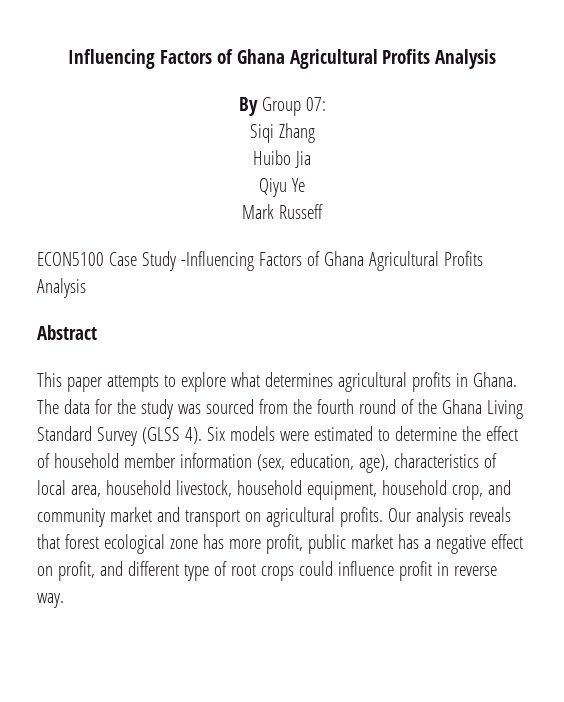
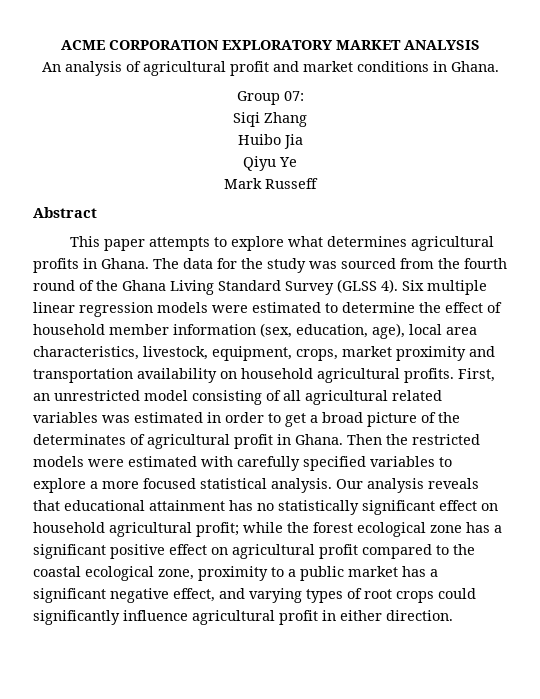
[67,49,497,69] [238,97,258,116] Influencing Factors of Ghana Agricultural Profits Analysis // By -> [60,40,480,50] [41,61,499,76] ACME CORPORATION EXPLORATORY MARKET ANALYSIS // An analysis of agricultural profit and market conditions in Ghana. //
[37,251,483,271] [37,278,86,298] // ECON5100 Case Study -Influencing Factors of Ghana Agricultural Profits Analysis -> (318, 183) none
(225, 434) none -> [427,280,487,295] [33,302,153,317] multiple linear regression
[393,453,497,468] [37,480,511,500] [37,507,511,527] [37,534,523,554] [37,561,497,581] [37,593,64,608] characteristics of local area, household livestock, household equipment, household crop, and community market and transport on agricultural profits. Our analysis reveals that forest ecological zone has more profit, public market has a negative effect on profit, and different type of root crops could influence profit in reverse way. -> [409,324,477,335] [33,346,495,361] [33,368,495,383] [33,390,442,405] [33,412,460,427] [33,434,480,449] [33,456,452,471] [33,478,479,493] [33,500,498,515] [33,522,502,537] [33,544,475,559] [33,566,438,581] [33,588,476,603] [33,610,453,625] local area characteristics, livestock, equipment, crops, market proximity and transportation availability on household agricultural profits. First, an unrestricted model consisting of all agricultural related variables was estimated in order to get a broad picture of the determinates of agricultural profit in Ghana. Then the restricted models were estimated with carefully specified variables to explore a more focused statistical analysis. Our analysis reveals that educational attainment has no statistically significant effect on household agricultural profit; while the forest ecological zone has a significant positive effect on agricultural profit compared to the coastal ecological zone, proximity to a public market has a significant negative effect, and varying types of root crops could significantly influence agricultural profit in either direction.

